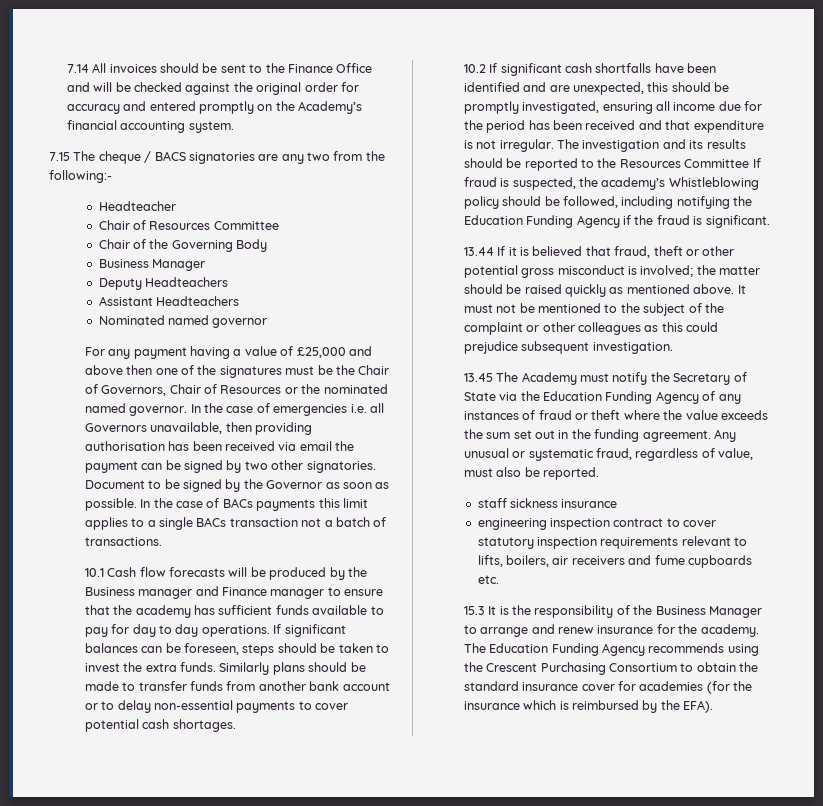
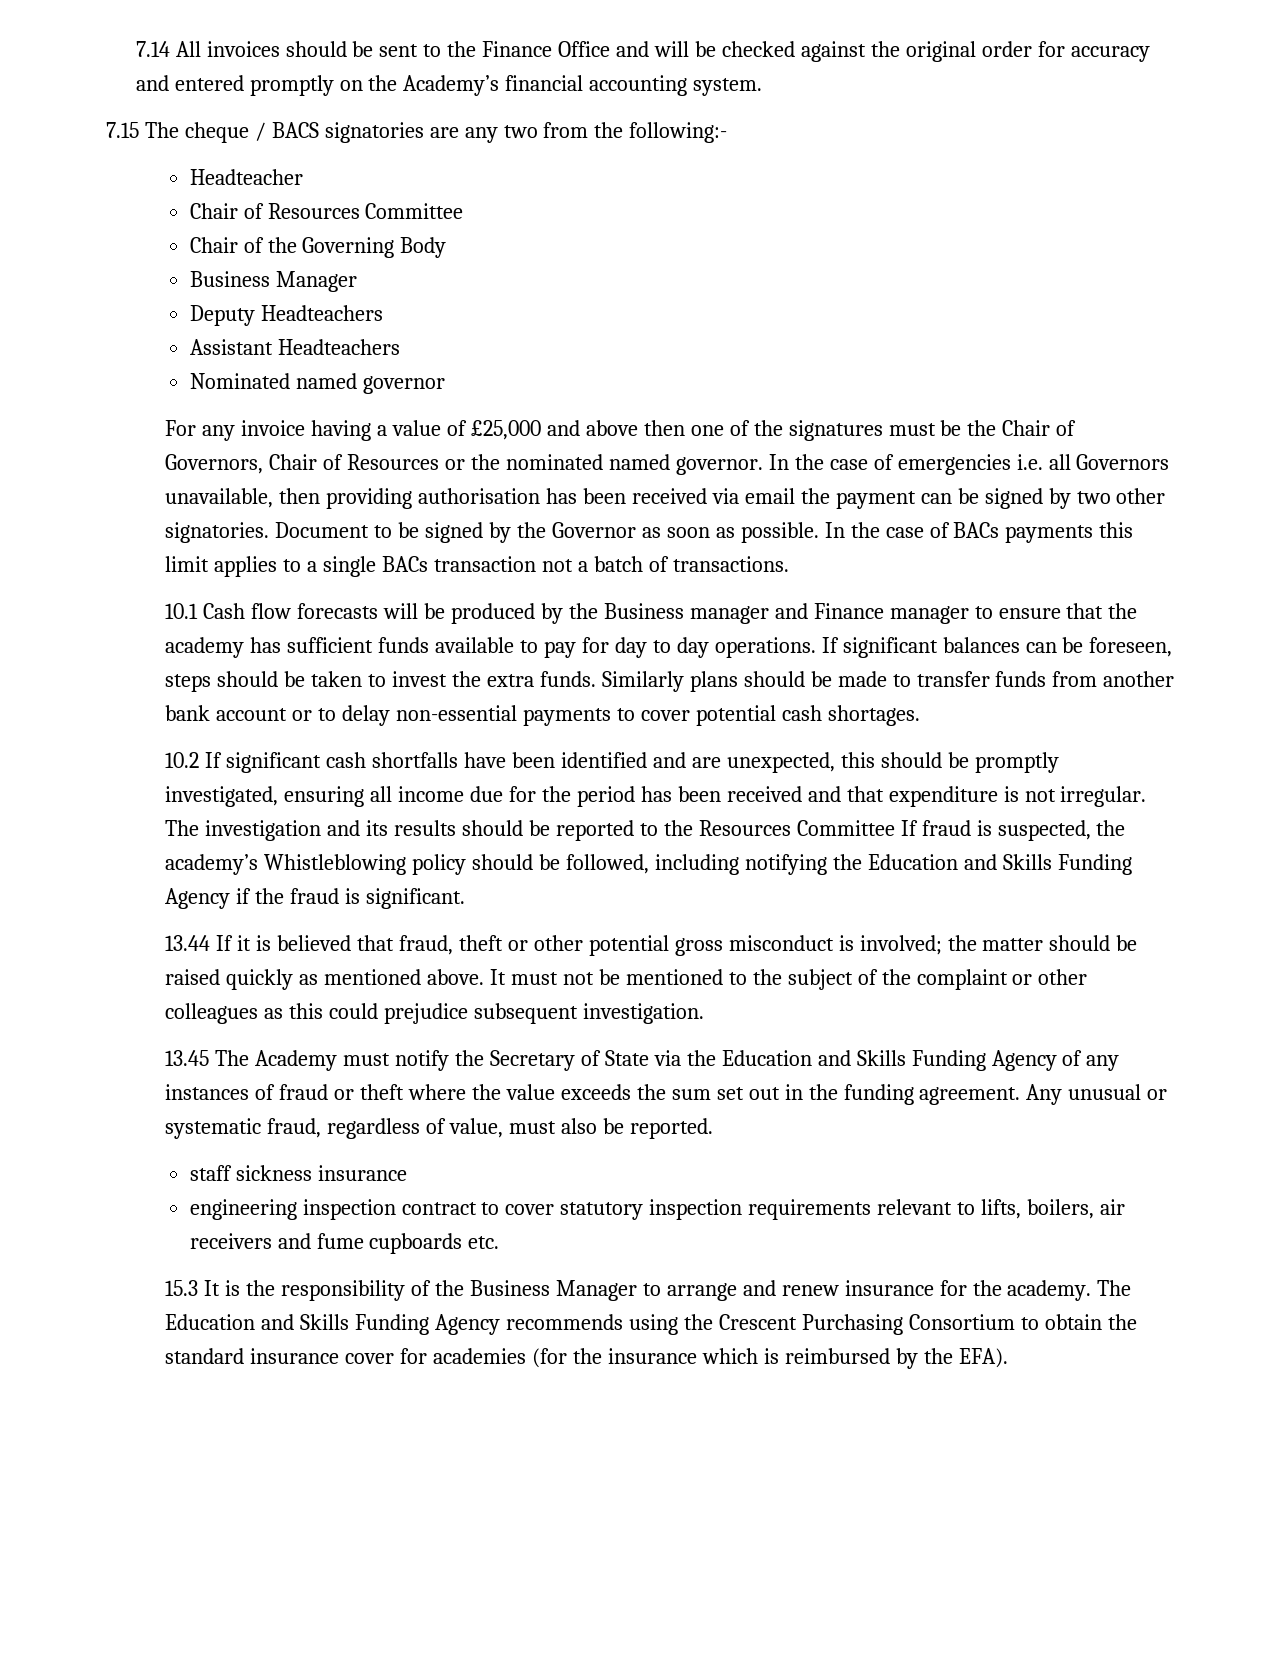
[133,347,187,359] payment -> [241,420,306,436] invoice
(523, 220) none -> [963,854,1052,870] and Skills
(603, 396) none -> [817,1050,906,1066] and Skills
(549, 648) none -> [261,1314,350,1330] and Skills

